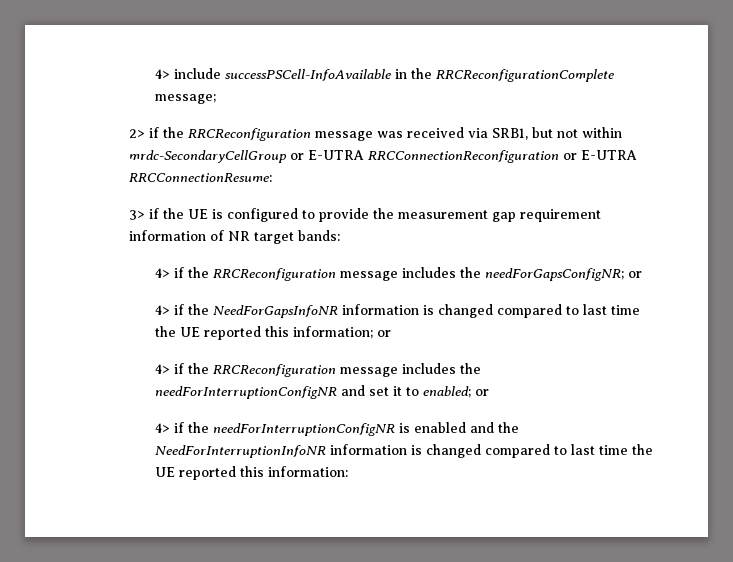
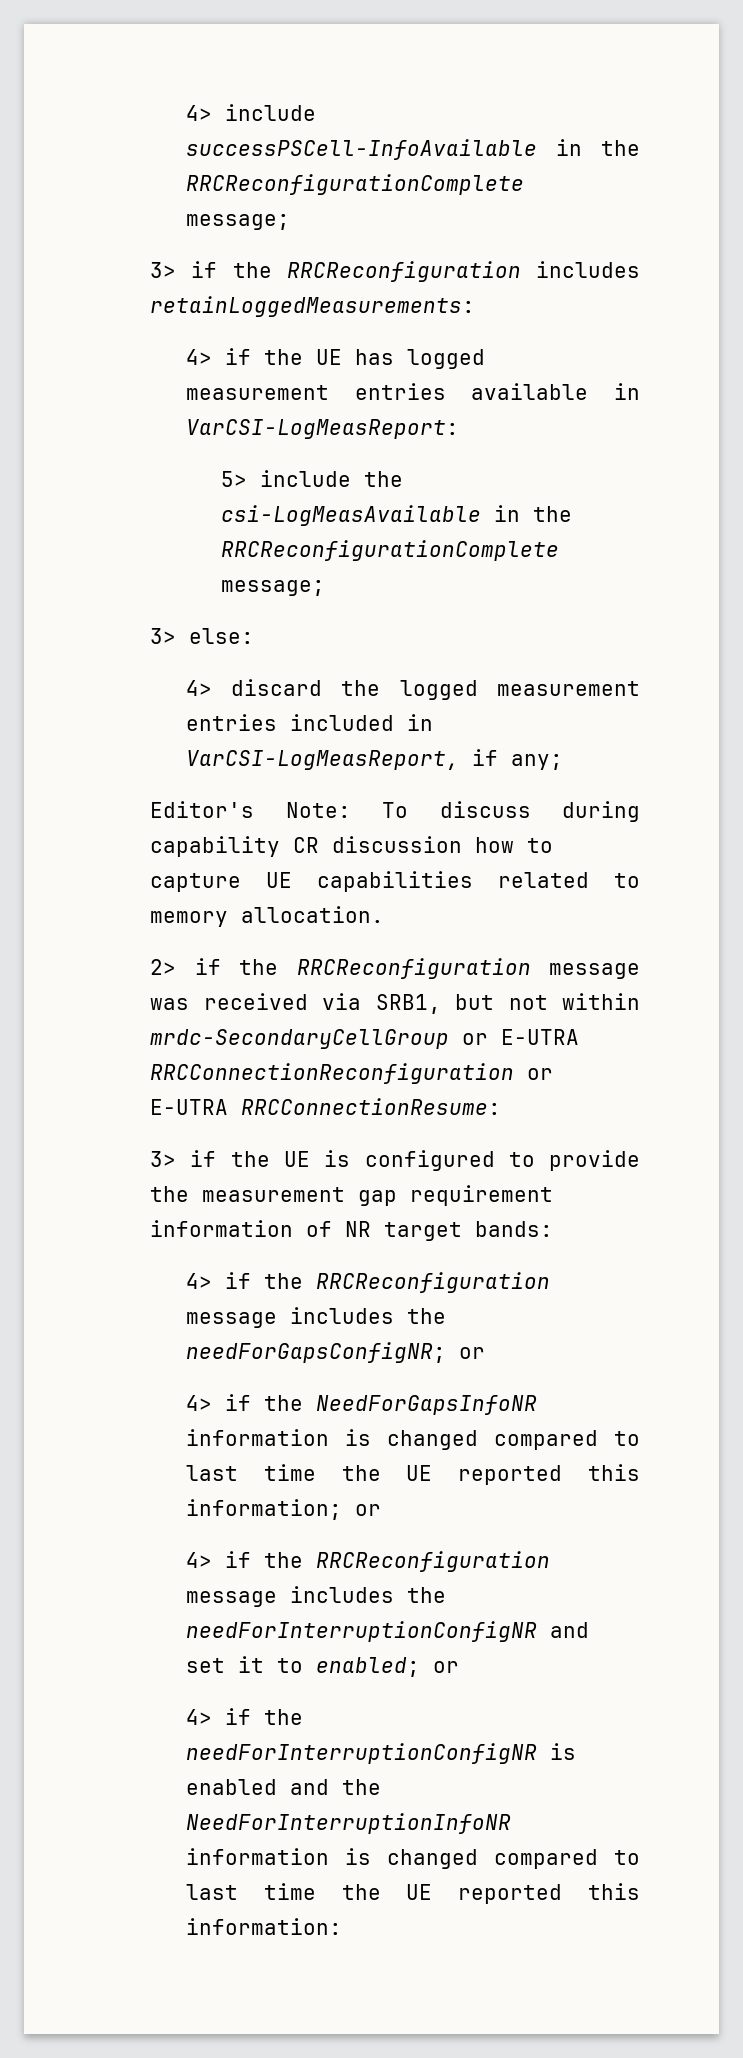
(216, 99) none -> [150,261,640,282] [150,296,476,317] [185,348,485,369] [185,383,640,400] [185,419,459,439] [221,470,404,487] [221,505,573,526] [221,540,560,561] [221,580,326,596] [150,628,255,644] [185,679,640,700] [185,714,433,731] [185,749,563,770] [150,801,640,822] [150,836,554,857] [150,871,640,892] [150,906,385,927] // 3> if the RRCReconfiguration includes retainLoggedMeasurements: // 4> if the UE has logged measurement entries available in VarCSI-LogMeasReport: // 5> include the csi-LogMeasAvailable in the RRCReconfigurationComplete message; // 3> else: // 4> discard the logged measurement entries included in VarCSI-LogMeasReport, if any; // Editor's Note: To discuss during capability CR discussion how to capture UE capabilities related to memory allocation.

